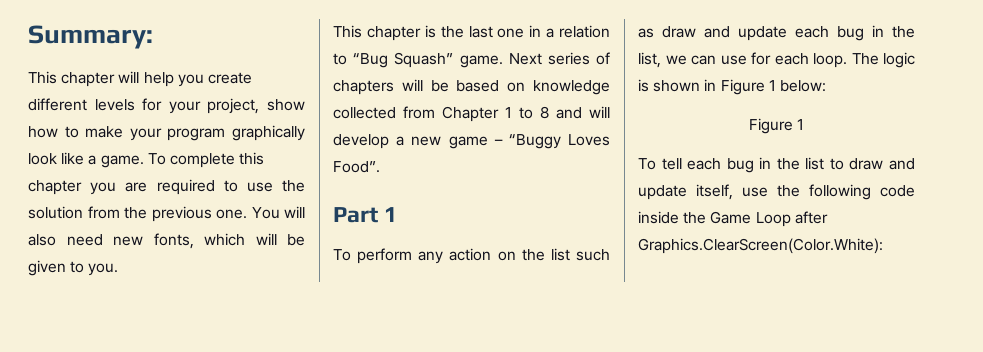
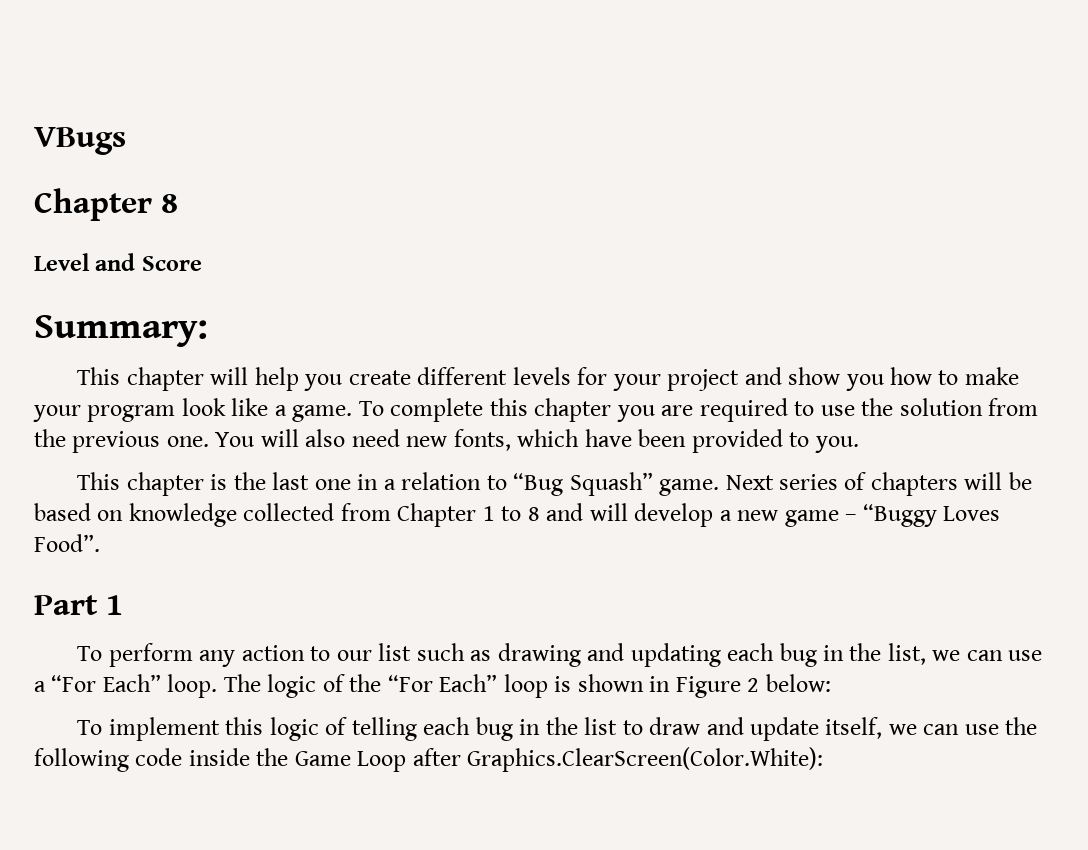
(28, 37) none -> [34,127,126,155] [34,188,178,221] [34,253,202,271] VBugs // Chapter 8 // Level and Score //
[207,98,305,114] project, show -> [667,367,884,391] project and show you
[231,125,305,141] graphically -> (176, 413) none
[255,233,305,246] [28,260,66,276] will be given -> [584,429,783,453] have been provided
[497,249,545,261] on the -> [310,646,372,661] to our
[662,26,787,41] draw and update -> [497,643,721,667] drawing and updating
[751,52,915,68] for each loop. The logic -> [34,674,548,698] a “For Each” loop. The logic of the “For Each” loop
[768,80,776,91] 1 -> [747,678,760,692] 2
[748,118,805,134] [638,158,682,170] // Figure 1 // To tell -> [77,717,417,741] // To implement this logic of telling
(733, 192) none -> [888,724,960,735] we can

